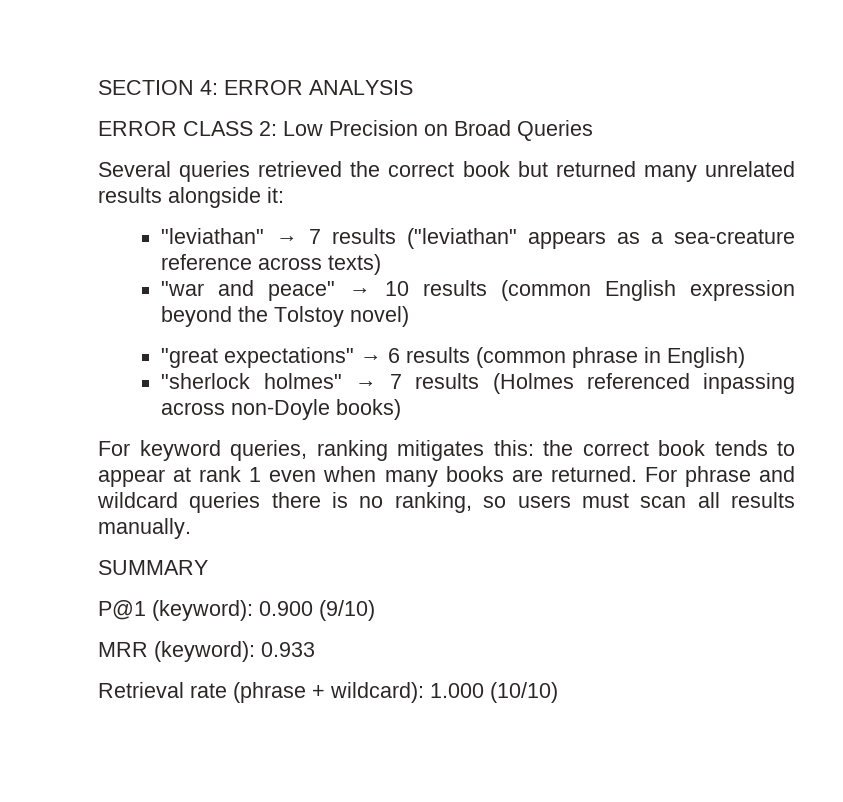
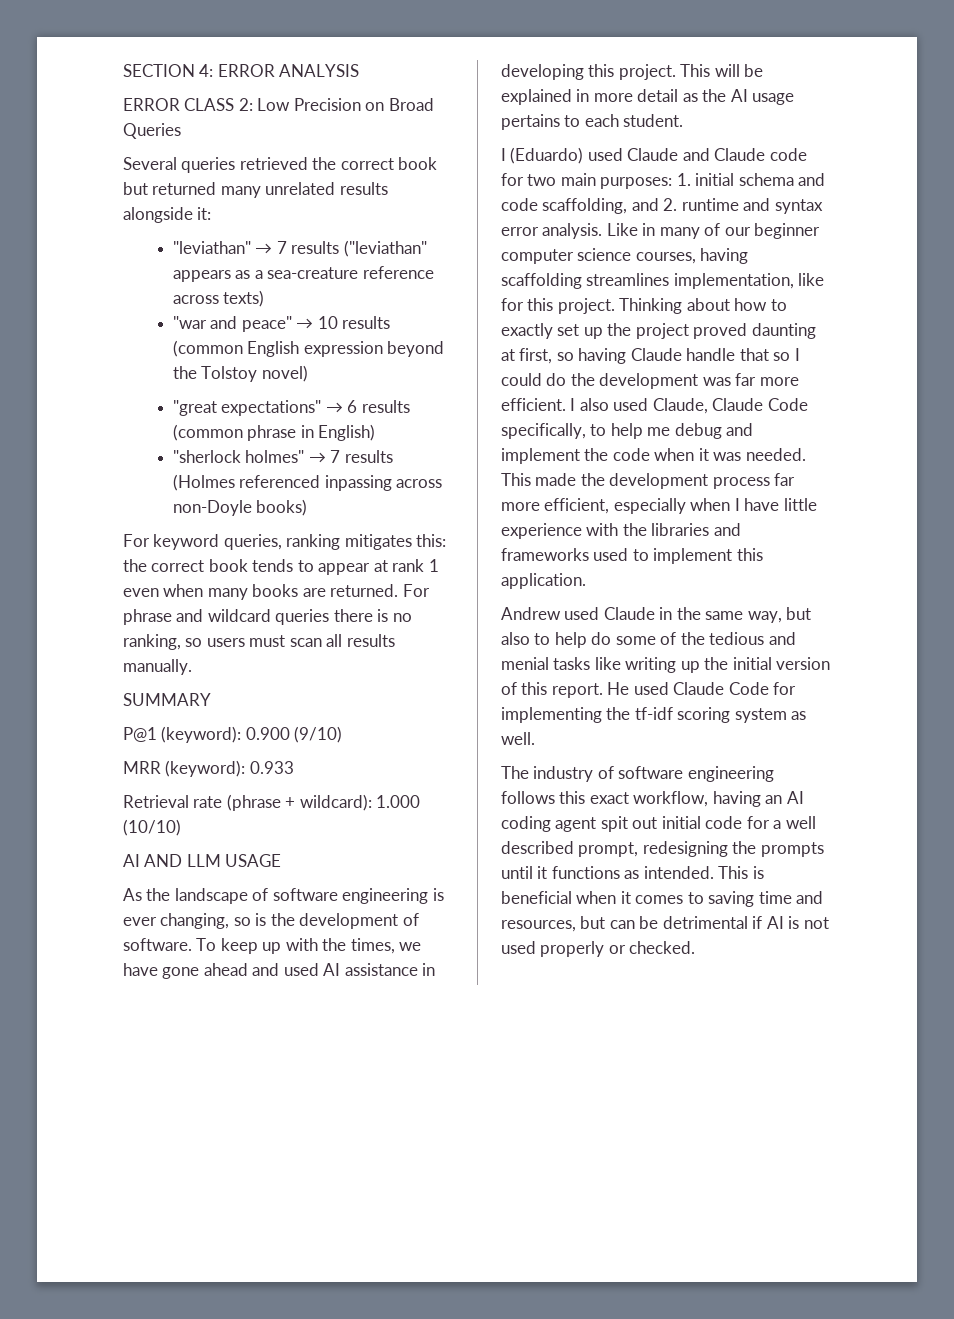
(558, 692) none -> [123,854,282,867] [123,888,444,904] [123,913,419,929] [123,938,422,954] [123,963,436,979] [501,64,764,80] [501,89,795,105] [501,114,684,130] [501,147,807,164] [501,173,826,189] [501,198,823,214] [501,223,821,239] [501,248,749,264] [501,273,825,289] [501,298,787,314] [501,323,816,339] [501,348,800,364] [501,373,799,389] [501,398,808,414] [501,423,754,439] [501,448,806,464] [501,473,796,489] [501,498,817,514] [501,523,741,539] [501,548,763,564] [501,573,586,589] [501,607,812,623] [501,632,796,648] [501,657,831,673] [501,682,797,698] [501,707,807,723] [501,732,535,745] [501,766,774,782] [501,791,804,807] [501,816,816,832] [501,841,824,857] [501,866,764,879] [501,891,824,907] [501,916,829,932] [501,941,696,957] // AI AND LLM USAGE // As the landscape of software engineering is ever changing, so is the development of software. To keep up with the times, we have gone ahead and used AI assistance in developing this project. This will be explained in more detail as the AI usage pertains to each student. // I (Eduardo) used Claude and Claude code for two main purposes: 1. initial schema and code scaffolding, and 2. runtime and syntax error analysis. Like in many of our beginner computer science courses, having scaffolding streamlines implementation, like for this project. Thinking about how to exactly set up the project proved daunting at first, so having Claude handle that so I could do the development was far more efficient. I also used Claude, Claude Code specifically, to help me debug and implement the code when it was needed. This made the development process far more efficient, especially when I have little experience with the libraries and frameworks used to implement this application. // Andrew used Claude in the same way, but also to help do some of the tedious and menial tasks like writing up the initial version of this report. He used Claude Code for implementing the tf-idf scoring system as well. // The industry of software engineering follows this exact workflow, having an AI coding agent spit out initial code for a well described prompt, redesigning the prompts until it functions as intended. This is beneficial when it comes to saving time and resources, but can be detrimental if AI is not used properly or checked.

